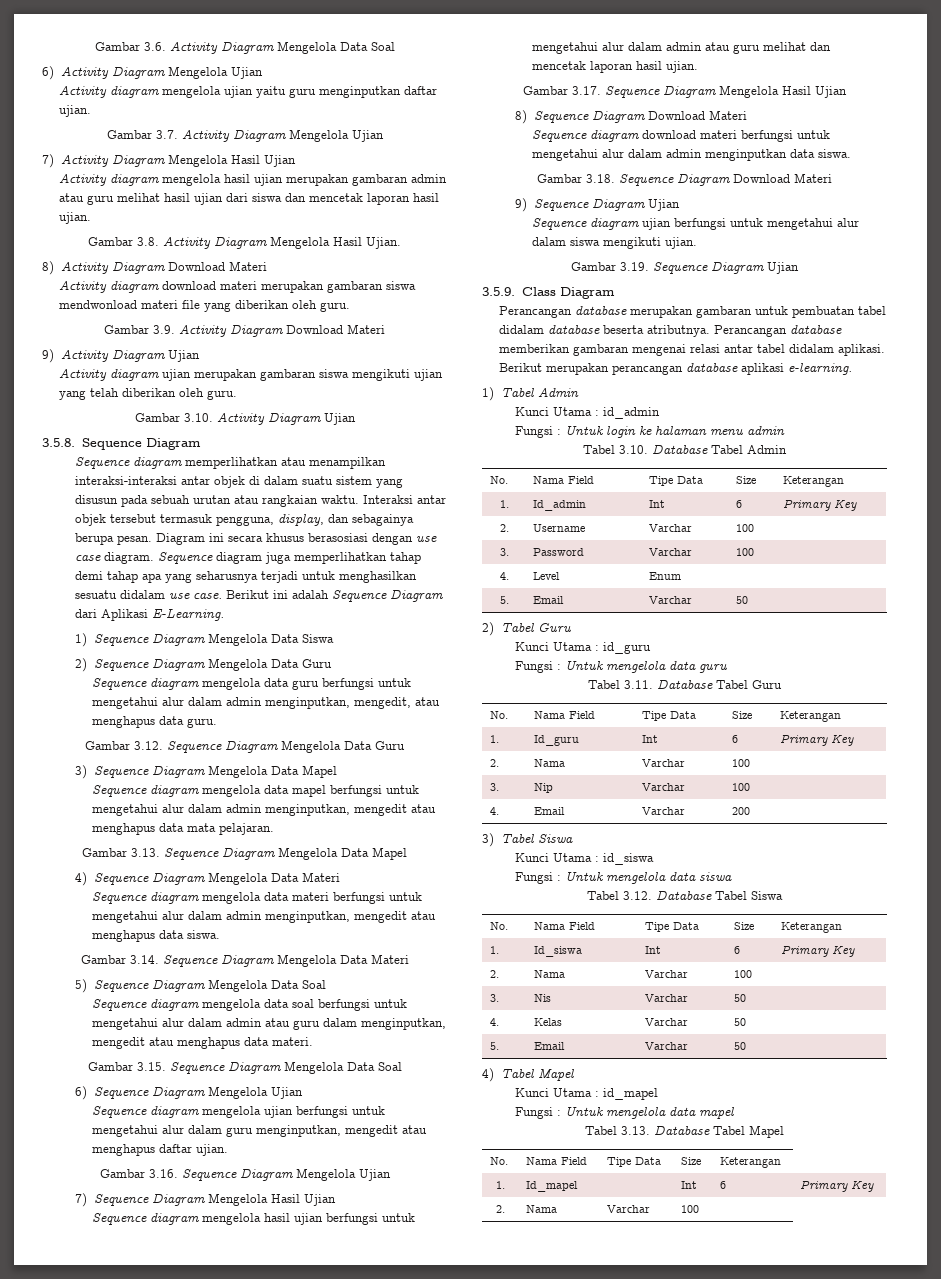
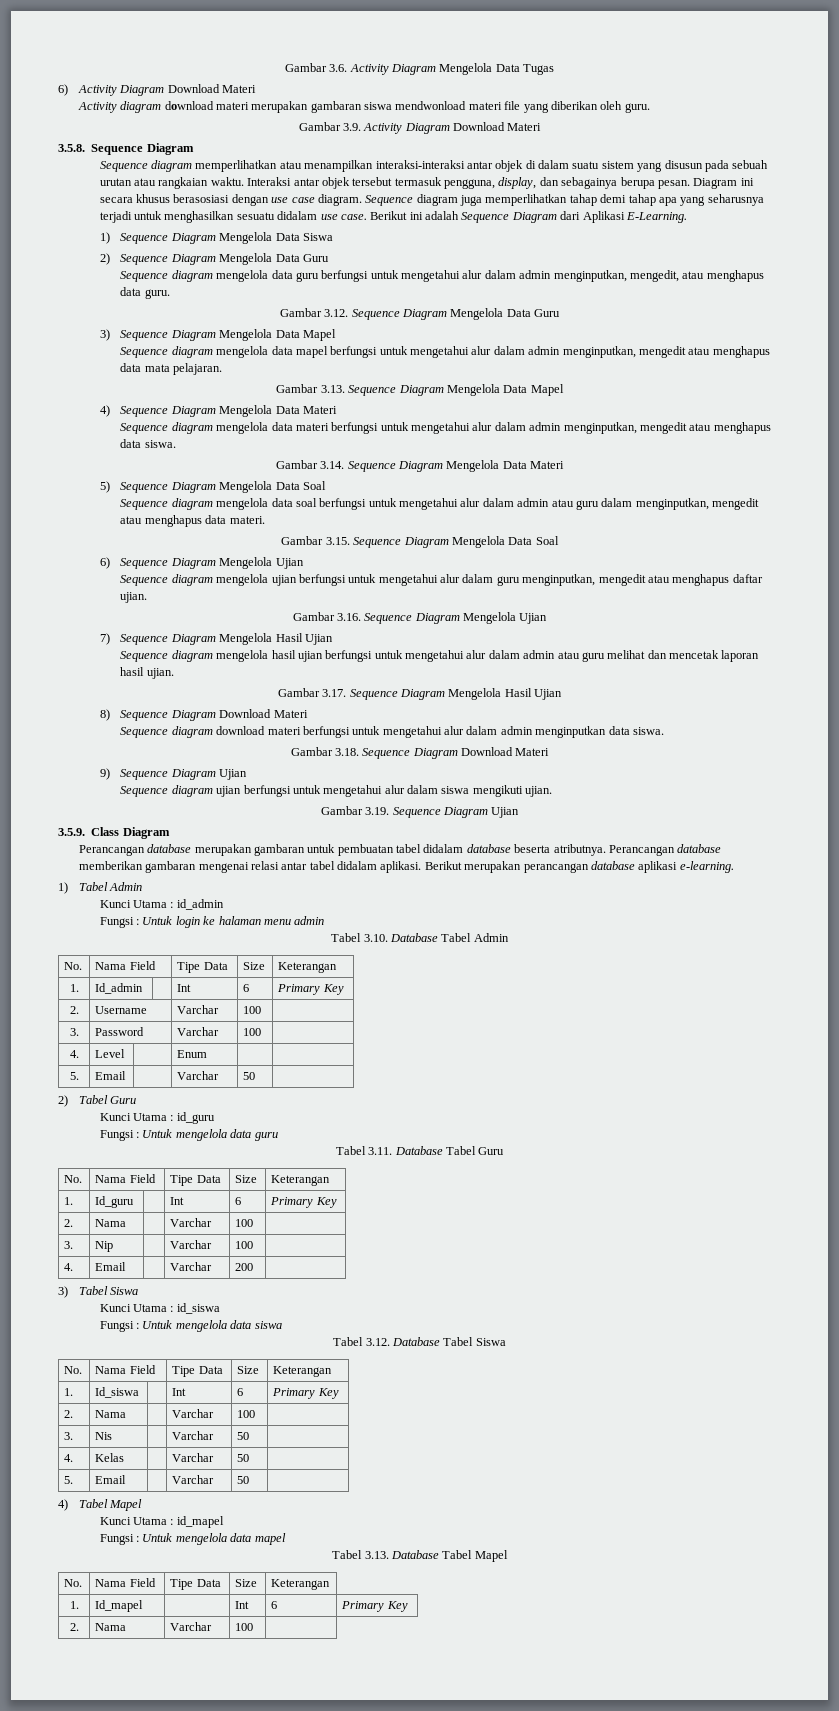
[370,42,395,51] [42,66,263,80] [58,86,437,98] [58,105,91,117] [106,129,384,142] [42,154,296,168] [58,174,447,186] [58,193,439,205] [58,212,91,224] [88,236,401,249] [42,261,54,275] Soal // 6) Activity Diagram Mengelola Ujian // Activity diagram mengelola ujian yaitu guru menginputkan daftar ujian. // Gambar 3.7. Activity Diagram Mengelola Ujian // 7) Activity Diagram Mengelola Hasil Ujian // Activity diagram mengelola hasil ujian merupakan gambaran admin atau guru melihat hasil ujian dari siswa dan mencetak laporan hasil ujian. // Gambar 3.8. Activity Diagram Mengelola Hasil Ujian. // 8) -> [523,64,555,75] [58,84,68,96] Tugas // 6)
[42,349,200,363] [58,369,443,381] [58,388,237,400] [134,412,356,425] // 9) Activity Diagram Ujian // Activity diagram ujian merupakan gambaran siswa mengikuti ujian yang telah diberikan oleh guru. // Gambar 3.10. Activity Diagram Ujian -> (542, 127) none

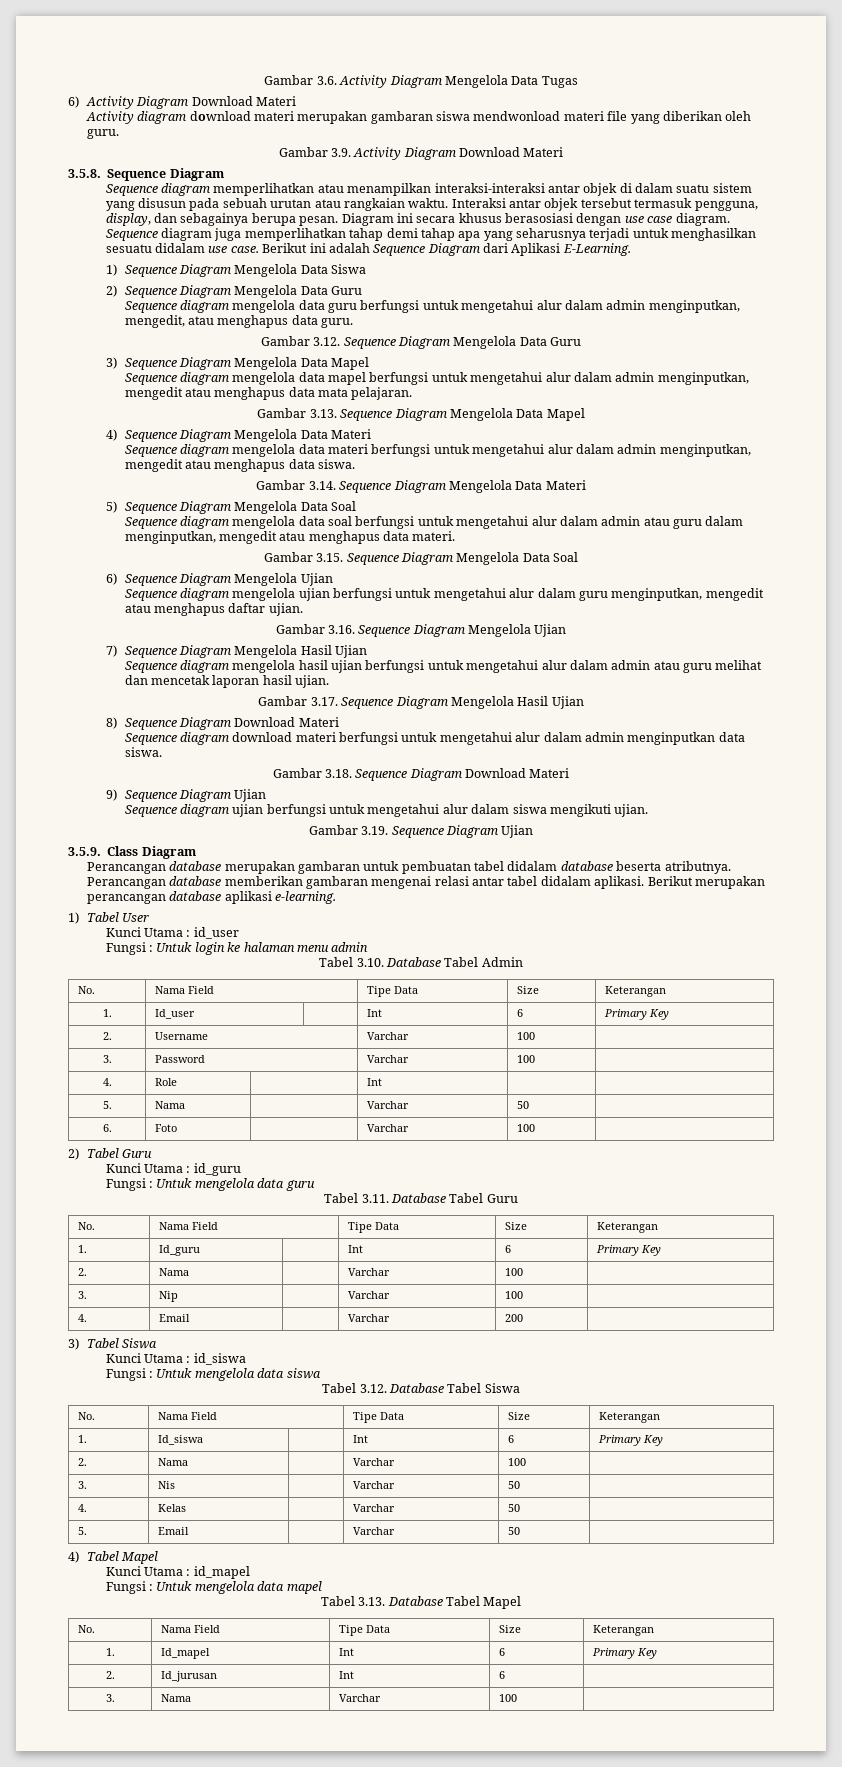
[109,882,143,891] [99,899,224,910] Admin // Kunci Utama : id_admin -> [122,913,150,922] [105,927,239,939] User // Kunci Utama : id_user
[95,983,144,994] Id_admin -> [154,1009,195,1019] Id_user
[95,1049,126,1058] [177,1050,208,1058] [69,1072,79,1080] [95,1071,127,1080] [177,1071,220,1080] [243,1072,256,1080] Level | | Enum | | // 5. | Email | | Varchar | 50 | -> [154,1078,177,1086] [366,1078,382,1086] [102,1101,112,1109] [154,1101,185,1109] [366,1101,409,1109] [516,1101,529,1109] [102,1124,112,1132] [154,1124,177,1132] [366,1124,409,1132] [516,1124,535,1132] Role | | Int | | // 5. | Nama | | Varchar | 50 | // 6. | Foto | | Varchar | 100 |
[235,1601,250,1609] [271,1601,278,1609] [341,1601,408,1612] [69,1623,79,1631] | Int | 6 | Primary Key // 2. -> [338,1648,354,1656] [498,1648,505,1656] [591,1648,657,1659] [105,1671,115,1679] [160,1671,217,1682] [338,1671,354,1679] [498,1671,505,1679] [105,1694,115,1702] Int | 6 | Primary Key // 2. | Id_jurusan | Int | 6 | // 3.

